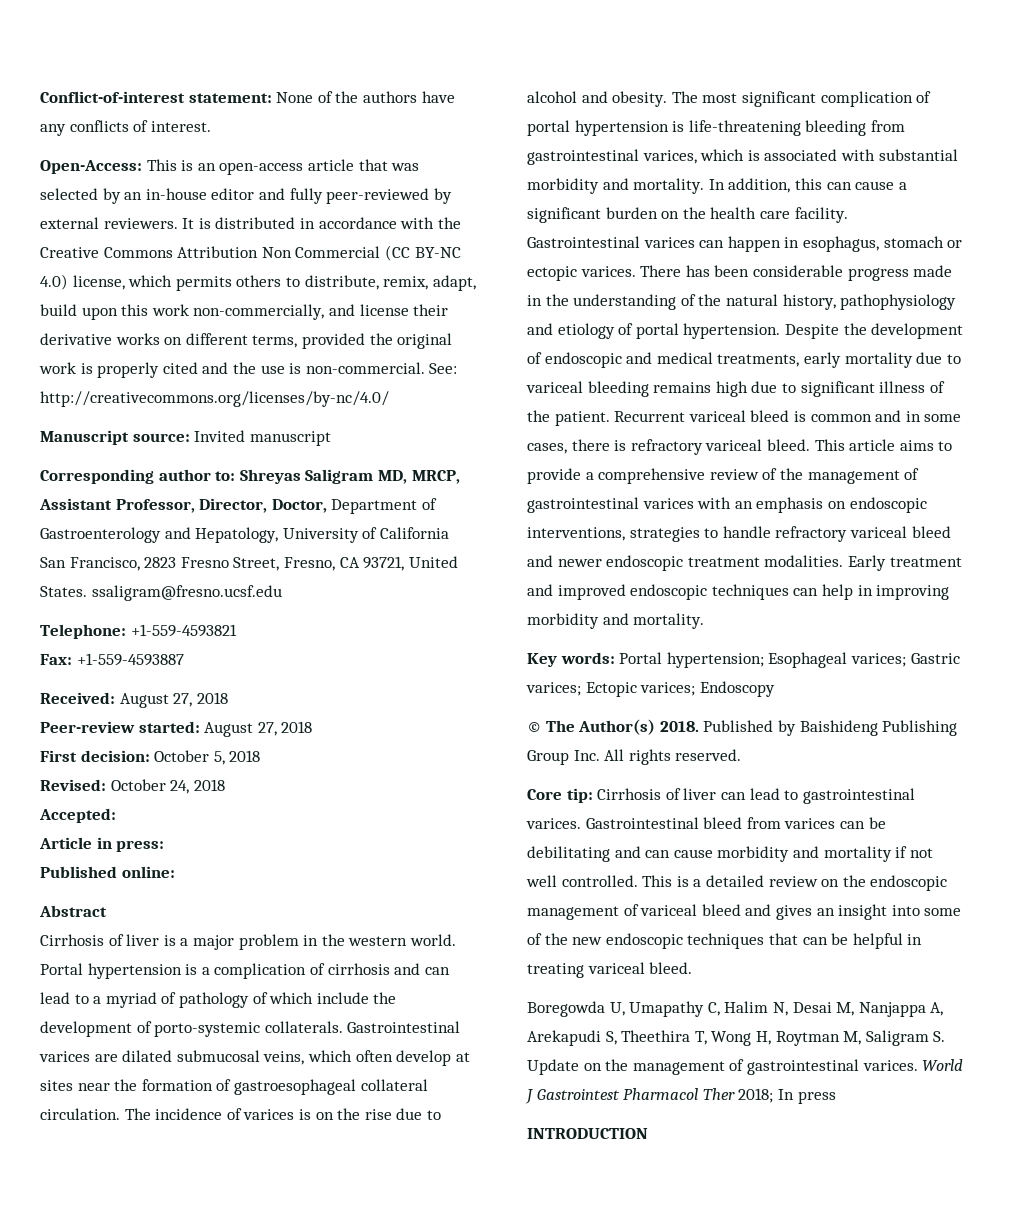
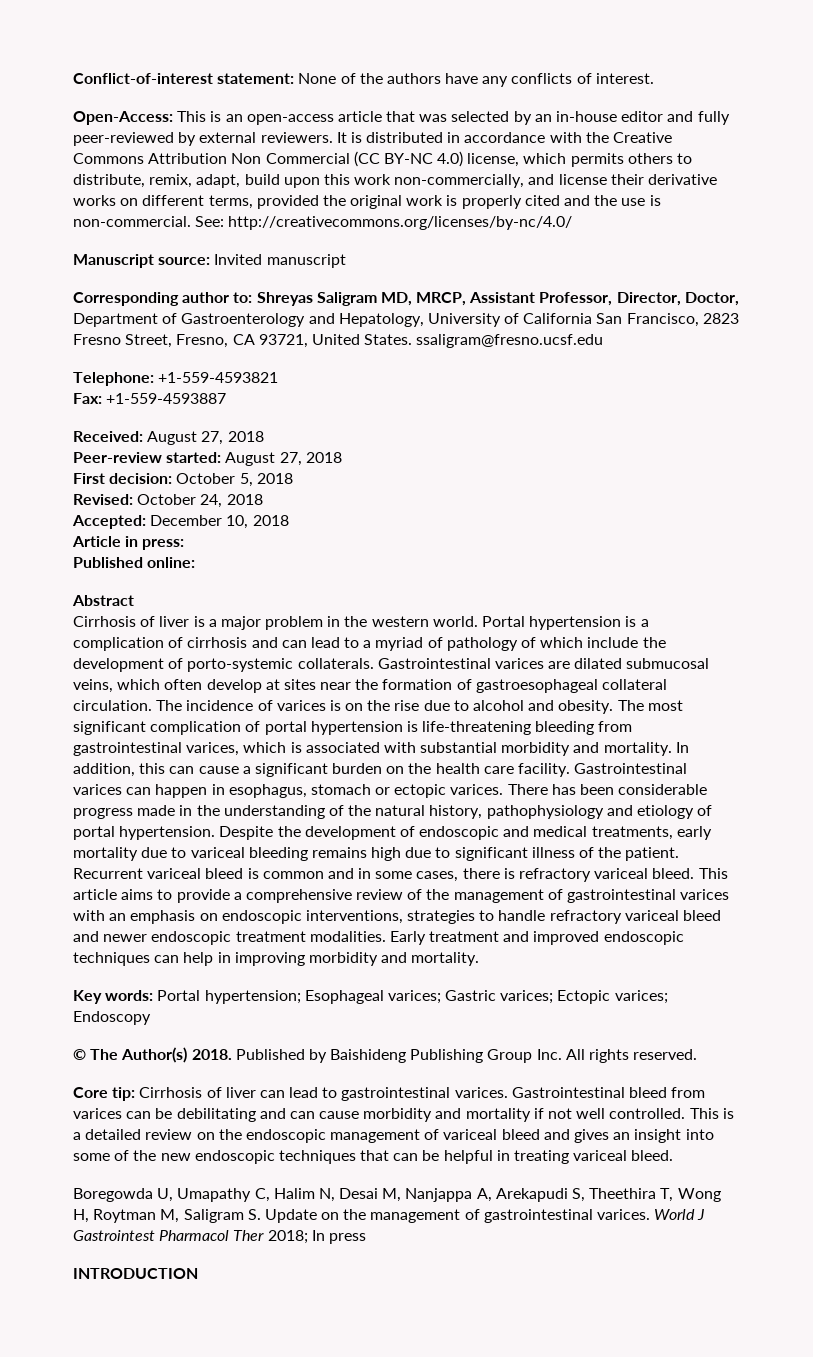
(116, 815) none -> [150,515,289,529] December 10, 2018

